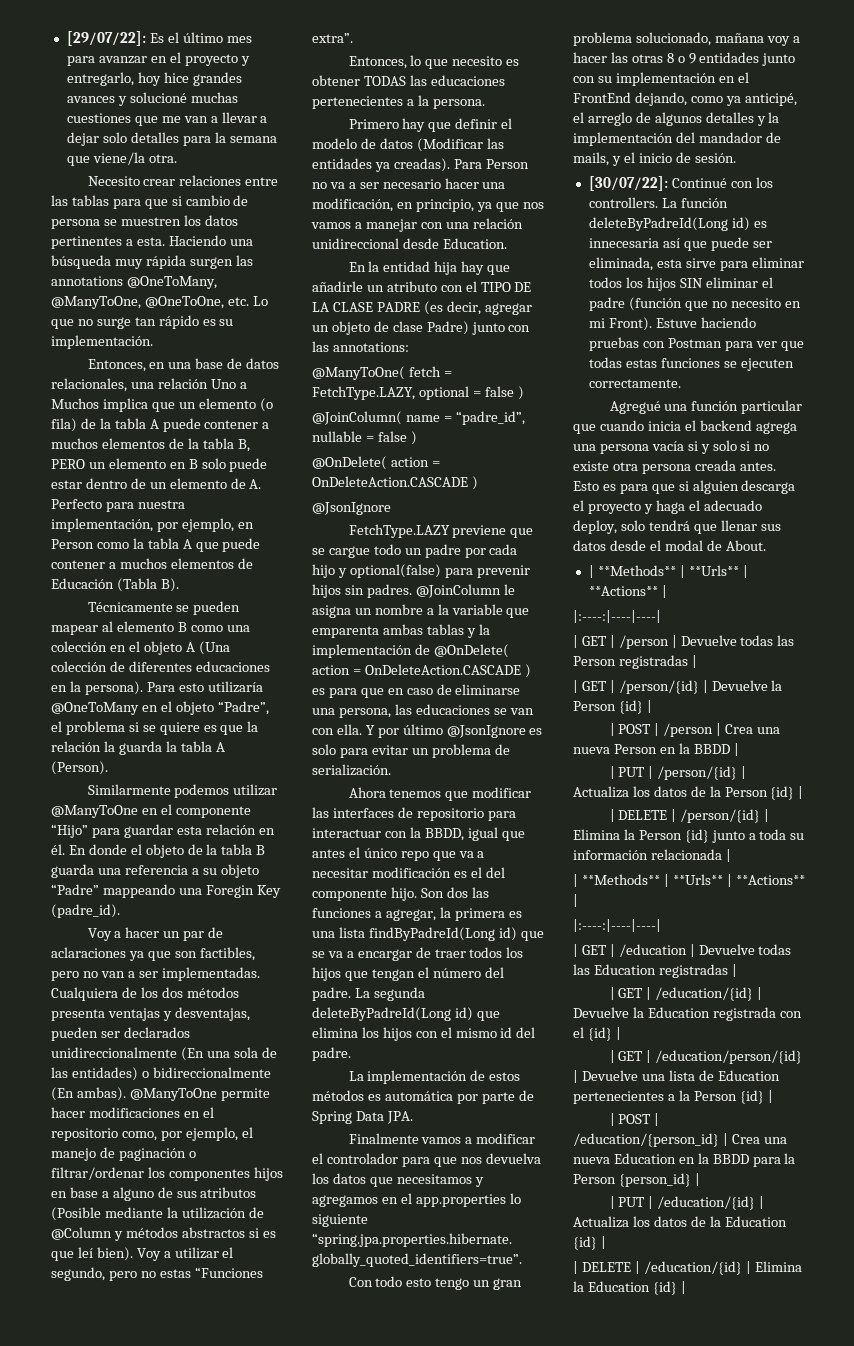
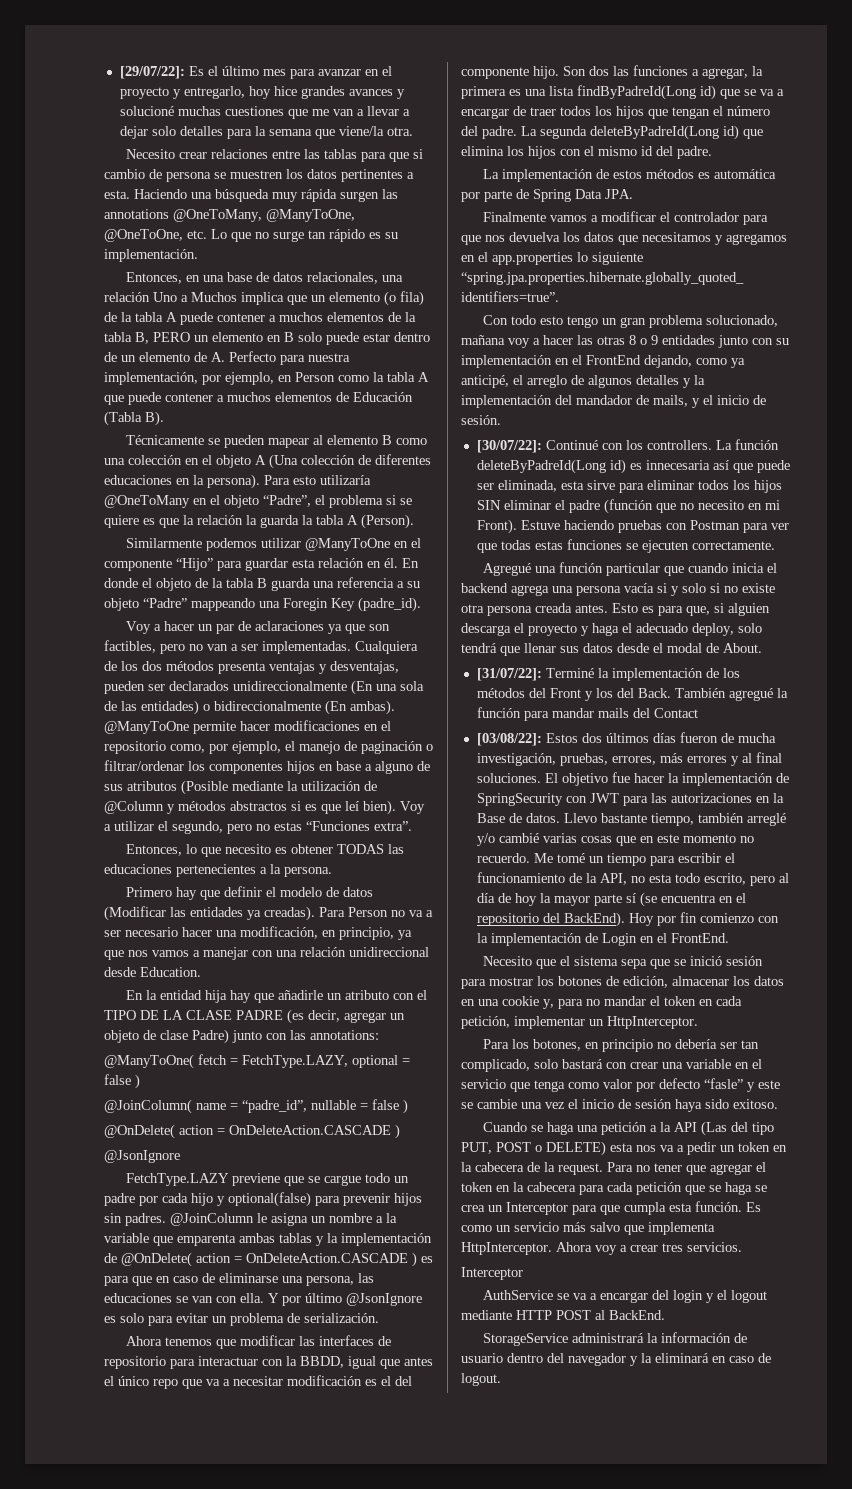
[651,484,675,494] que -> [686,606,710,616] que,
[588,565,748,578] [588,585,667,598] [573,610,661,623] [573,635,795,649] [573,655,697,669] [573,680,783,694] [573,700,652,714] [609,723,781,737] [573,743,739,756] [609,766,747,780] [573,786,804,800] [609,809,770,823] [573,829,805,843] [573,849,731,862] [573,874,805,887] [573,894,578,907] [573,919,661,932] [573,944,792,957] [573,964,737,978] [609,987,763,1001] [573,1007,802,1021] [573,1027,621,1041] [609,1050,803,1064] [573,1070,780,1083] [573,1090,773,1104] [609,1113,660,1126] [573,1133,787,1147] [573,1153,796,1167] [573,1173,700,1187] [609,1196,765,1210] [573,1216,787,1228] [573,1236,606,1250] [573,1261,802,1275] [573,1281,686,1295] | **Methods** | **Urls** | **Actions** | // |:----:|----|----| // | GET | /person | Devuelve todas las Person registradas | // | GET | /person/{id} | Devuelve la Person {id} | // | POST | /person | Crea una nueva Person en la BBDD | // | PUT | /person/{id} | Actualiza los datos de la Person {id} | // | DELETE | /person/{id} | Elimina la Person {id} junto a toda su información relacionada | // | **Methods** | **Urls** | **Actions** | // |:----:|----|----| // | GET | /education | Devuelve todas las Education registradas | // | GET | /education/{id} | Devuelve la Education registrada con el {id} | // | GET | /education/person/{id} | Devuelve una lista de Education pertenecientes a la Person {id} | // | POST | /education/{person_id} | Crea una nueva Education en la BBDD para la Person {person_id} | // | PUT | /education/{id} | Actualiza los datos de la Education {id} | // | DELETE | /education/{id} | Elimina la Education {id} | -> [476,668,740,681] [476,688,788,701] [476,707,698,721] [476,732,776,746] [476,752,782,766] [476,772,789,786] [476,793,784,806] [476,813,786,826] [476,833,754,846] [476,853,735,866] [476,872,789,886] [476,892,746,907] [476,912,779,927] [476,933,729,946] [483,956,764,969] [461,976,784,989] [461,996,742,1009] [461,1016,698,1029] [483,1039,760,1052] [461,1059,762,1072] [461,1078,780,1092] [461,1099,778,1112] [483,1121,775,1136] [461,1141,787,1156] [461,1162,766,1175] [461,1182,767,1195] [461,1201,761,1215] [461,1222,715,1235] [461,1242,742,1255] [461,1267,523,1280] [483,1290,768,1303] [461,1310,665,1320] [483,1332,748,1346] [461,1353,771,1366] [461,1373,501,1386] [31/07/22]: Terminé la implementación de los métodos del Front y los del Back. También agregué la función para mandar mails del Contact // [03/08/22]: Estos dos últimos días fueron de mucha investigación, pruebas, errores, más errores y al final soluciones. El objetivo fue hacer la implementación de SpringSecurity con JWT para las autorizaciones en la Base de datos. Llevo bastante tiempo, también arreglé y/o cambié varias cosas que en este momento no recuerdo. Me tomé un tiempo para escribir el funcionamiento de la API, no esta todo escrito, pero al día de hoy la mayor parte sí (se encuentra en el repositorio del BackEnd). Hoy por fin comienzo con la implementación de Login en el FrontEnd. // Necesito que el sistema sepa que se inició sesión para mostrar los botones de edición, almacenar los datos en una cookie y, para no mandar el token en cada petición, implementar un HttpInterceptor. // Para los botones, en principio no debería ser tan complicado, solo bastará con crear una variable en el servicio que tenga como valor por defecto “fasle” y este se cambie una vez el inicio de sesión haya sido exitoso. // Cuando se haga una petición a la API (Las del tipo PUT, POST o DELETE) esta nos va a pedir un token en la cabecera de la request. Para no tener que agregar el token en la cabecera para cada petición que se haga se crea un Interceptor para que cumpla esta función. Es como un servicio más salvo que implementa HttpInterceptor. Ahora voy a crear tres servicios. // Interceptor // AuthService se va a encargar del login y el logout mediante HTTP POST al BackEnd. // StorageService administrará la información de usuario dentro del navegador y la eliminará en caso de logout.

